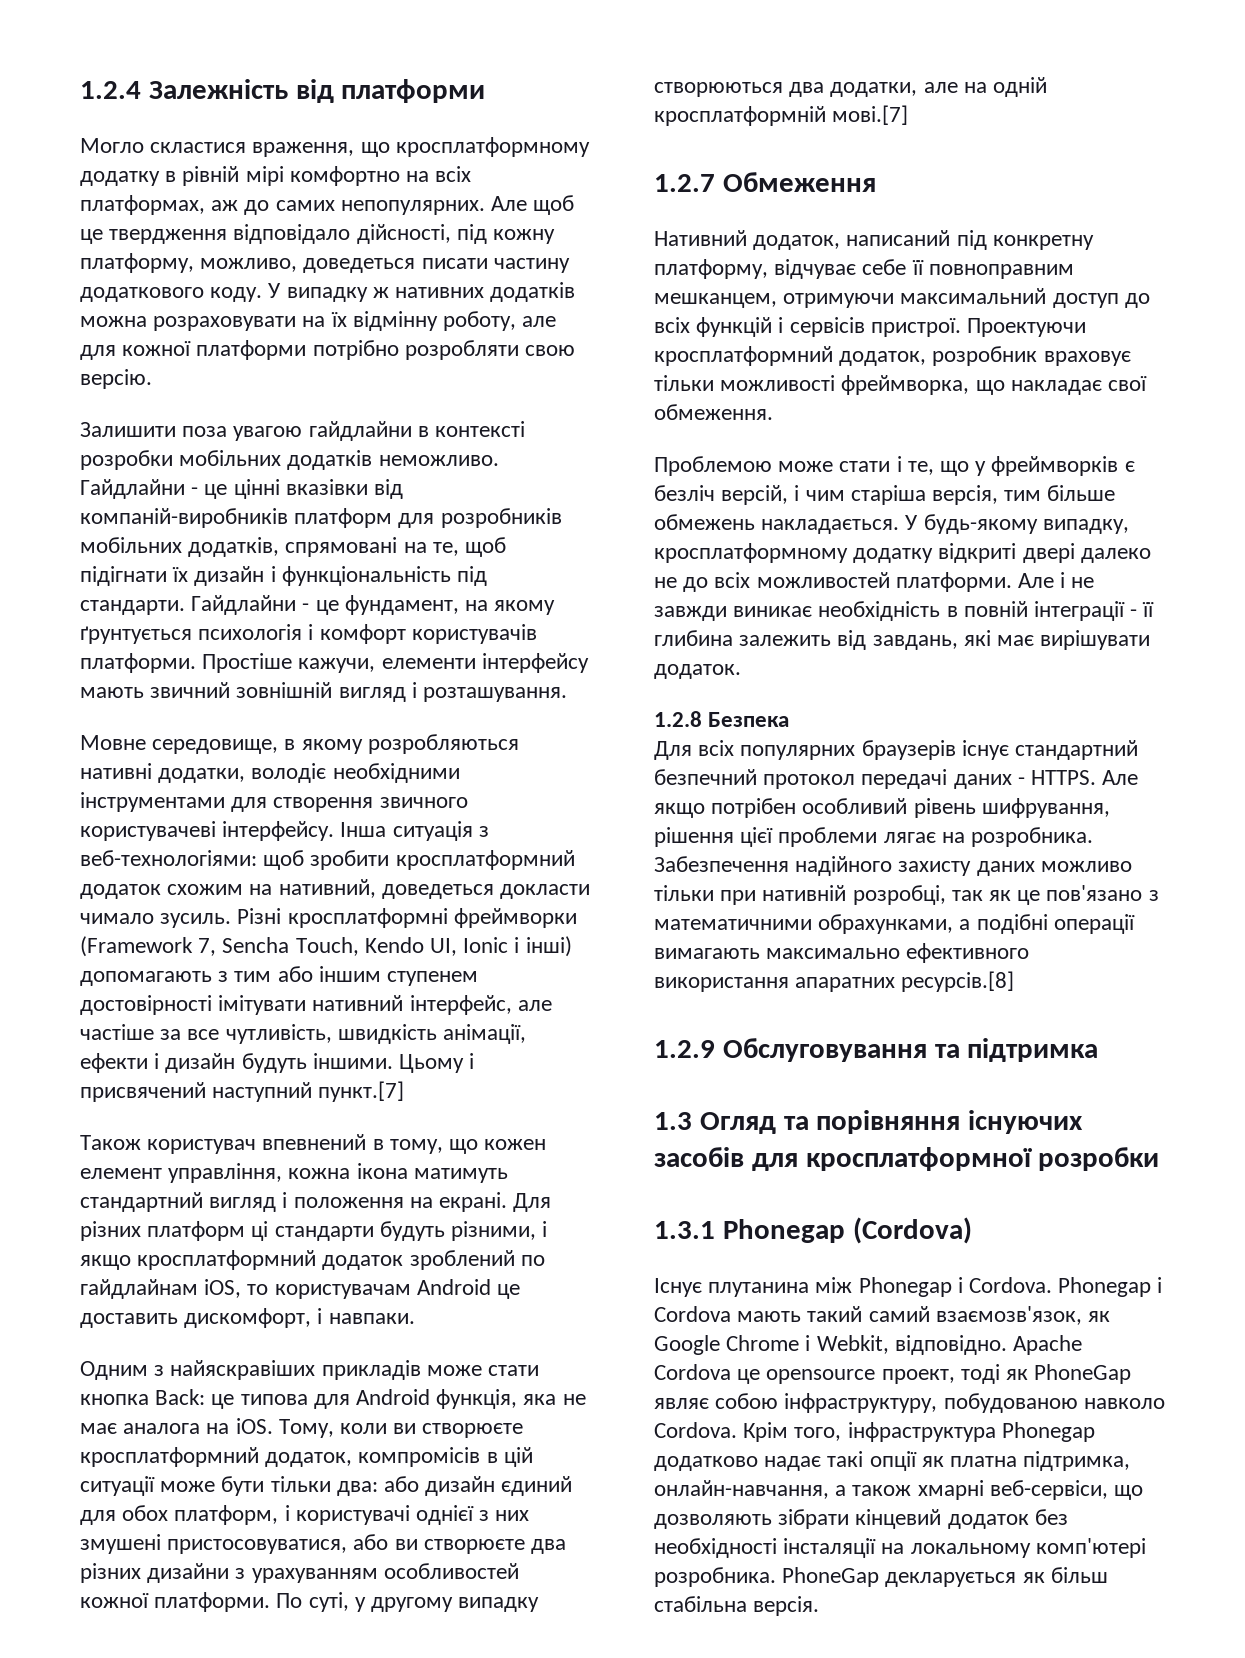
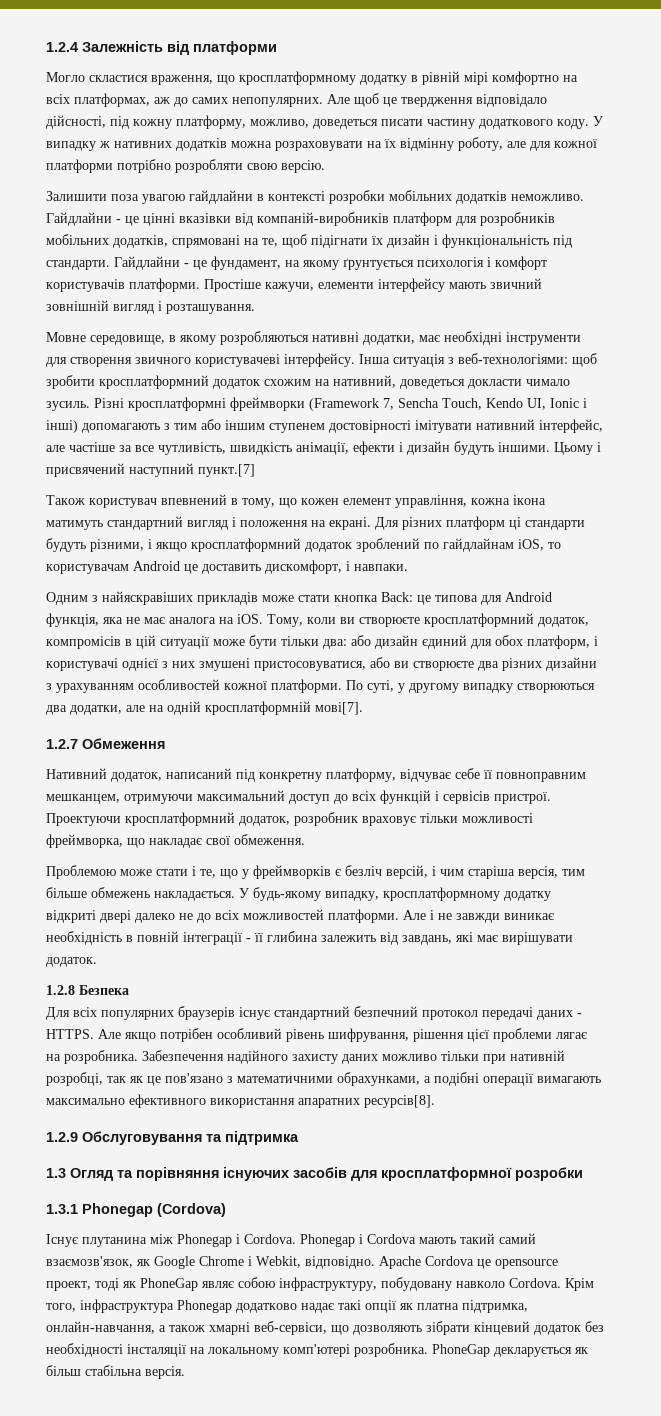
[251,763,460,783] [80,792,225,812] володіє необхідними інструментами -> [419,331,581,345] має необхідні інструменти
[832,105,909,125] мові.[7] -> [315,702,363,715] мові[7].
[901,971,1015,992] ресурсів.[8] -> [364,1095,435,1108] ресурсів[8].
[943,1393,1078,1413] побудованою -> [381,1277,452,1291] побудовану

